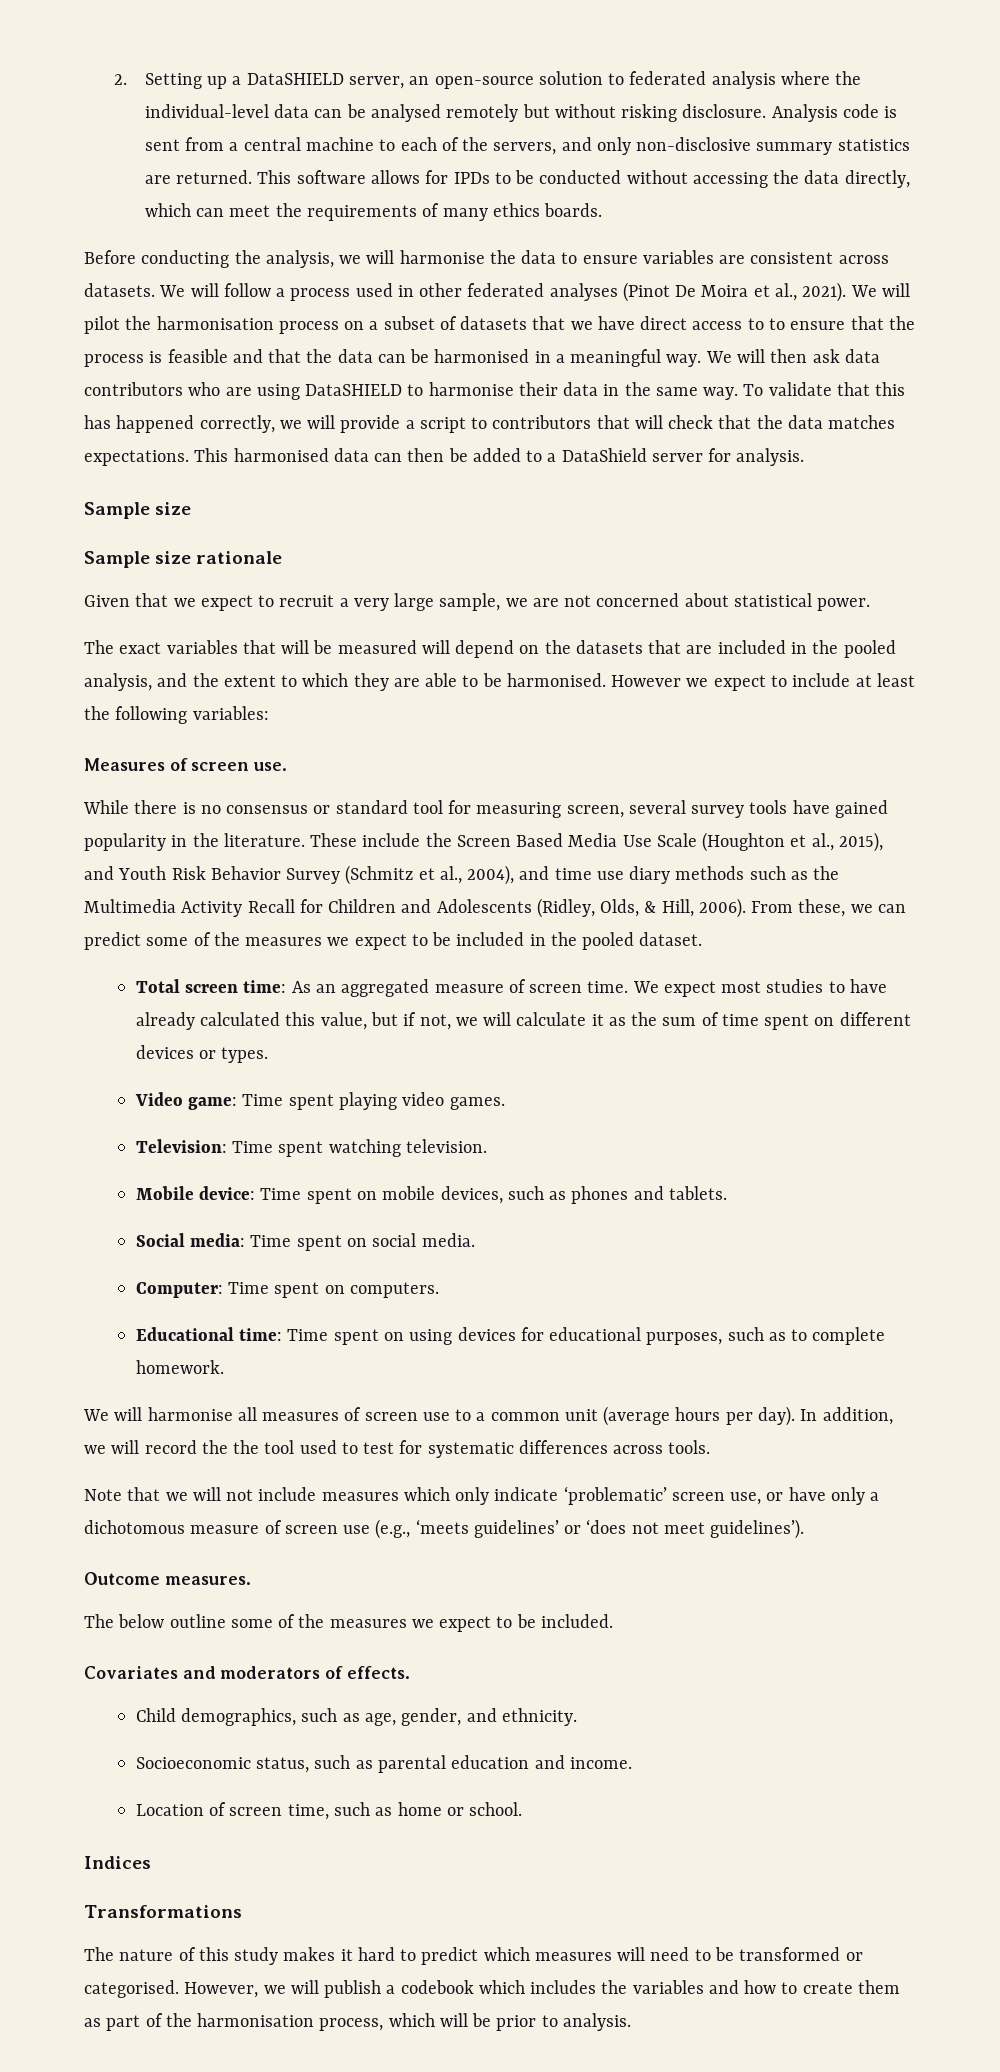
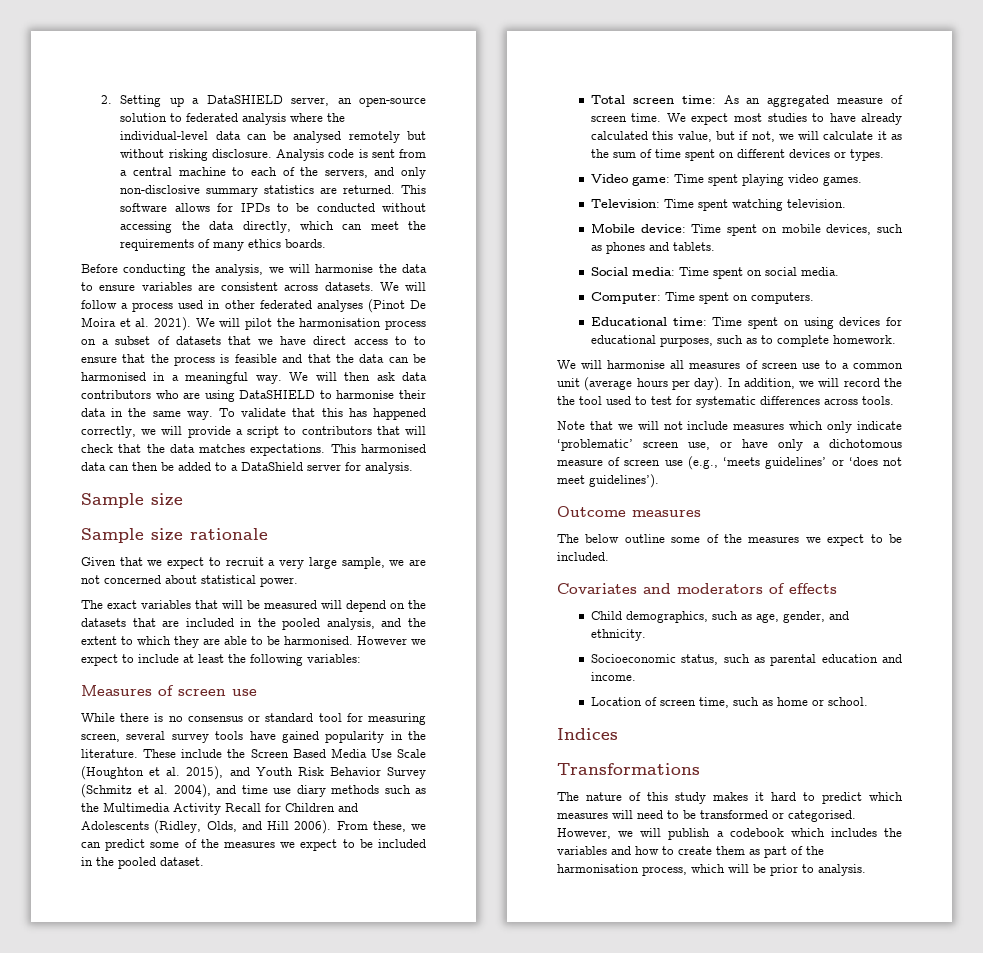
[774,283,797,301] al., -> [135,318,150,327] al.
[253,762,288,771] use. -> [232,689,257,696] use
[811,833,834,851] al., -> [166,767,181,776] al.
[439,866,462,884] al., -> [154,785,168,794] al.
[644,899,694,917] & Hill, -> [241,821,289,830] and Hill
[164,1576,251,1585] measures. -> [632,510,701,517] measures
[346,1666,410,1679] effects. -> [789,583,837,594] effects

